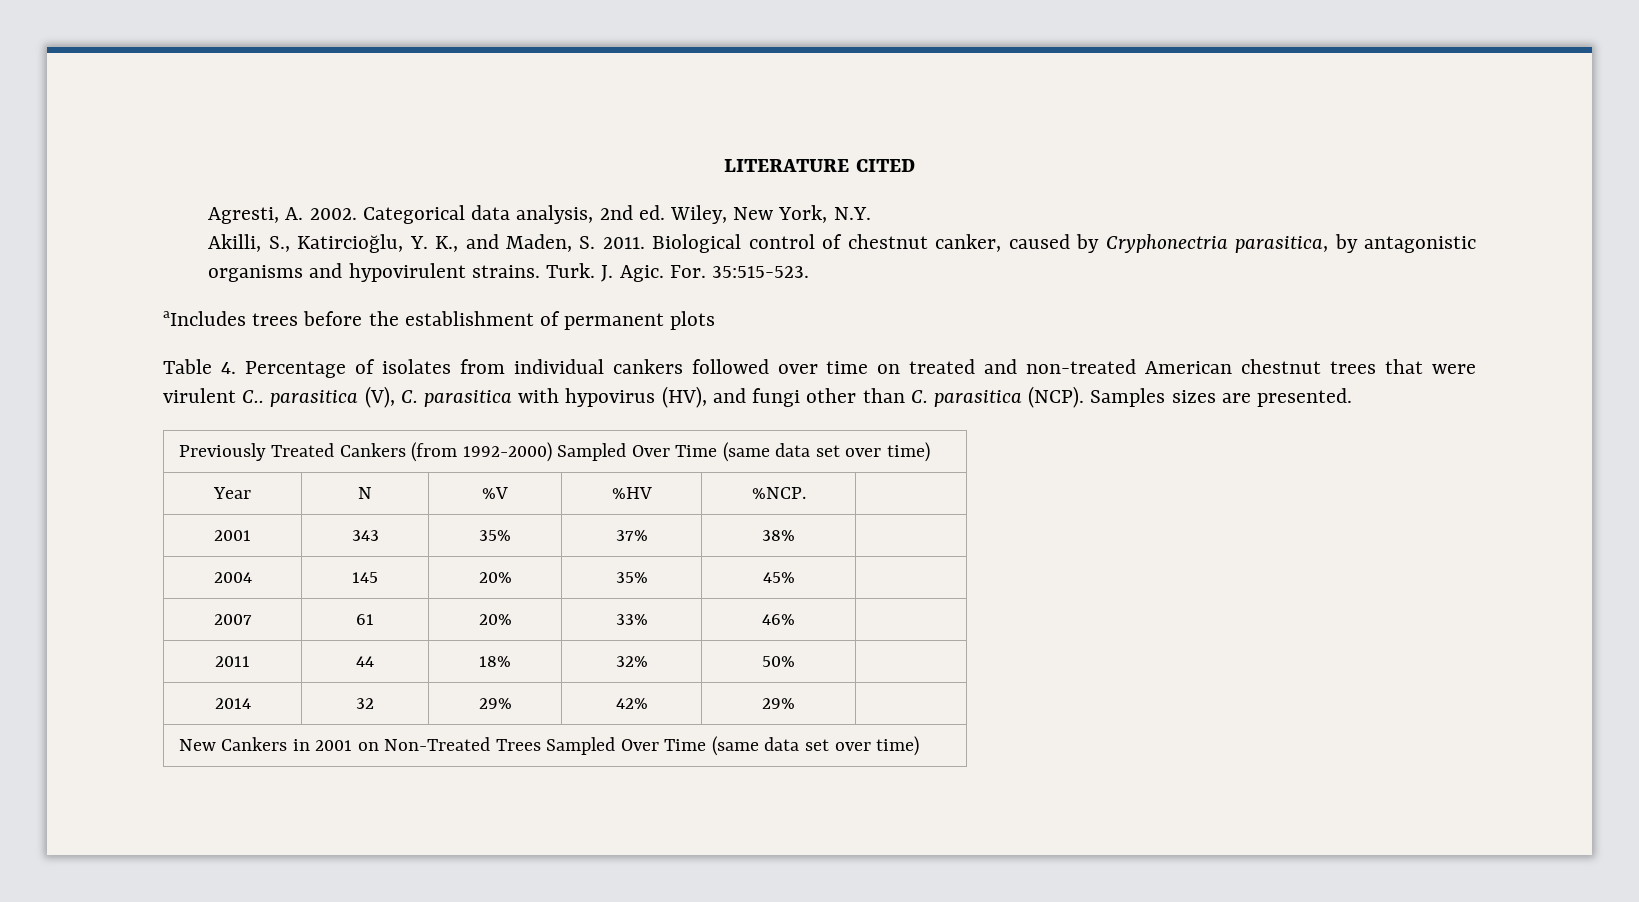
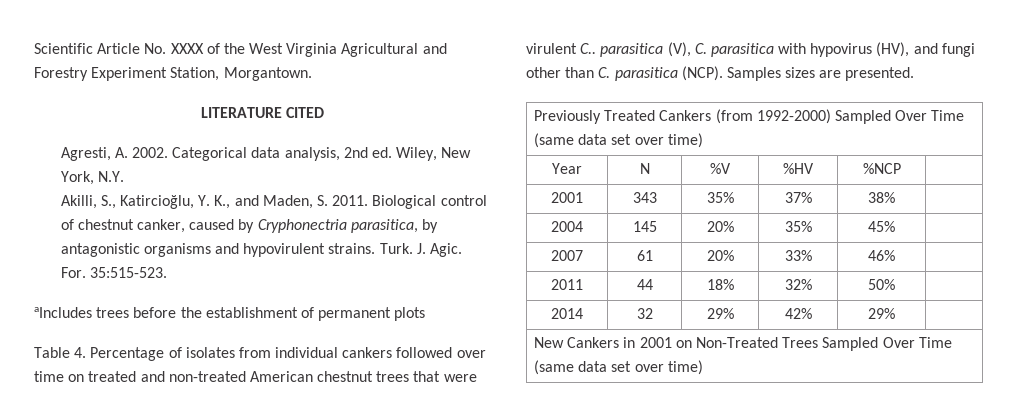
(724, 165) none -> [34,43,447,57] [34,67,312,81] Scientific Article No. XXXX of the West Virginia Agricultural and Forestry Experiment Station, Morgantown. //
[751,487,806,499] %NCP. -> [862,163,901,174] %NCP

